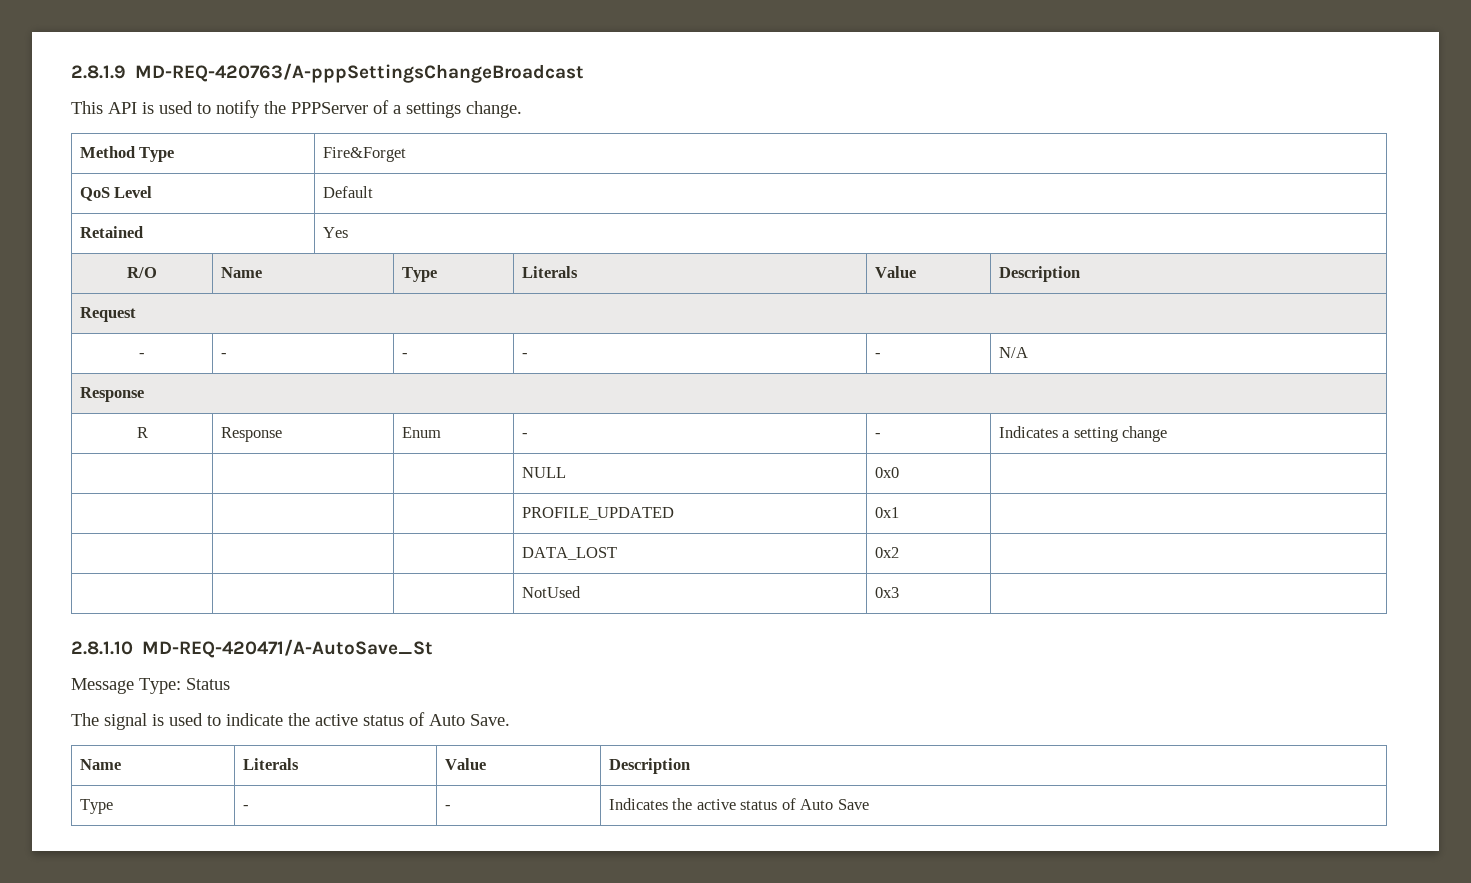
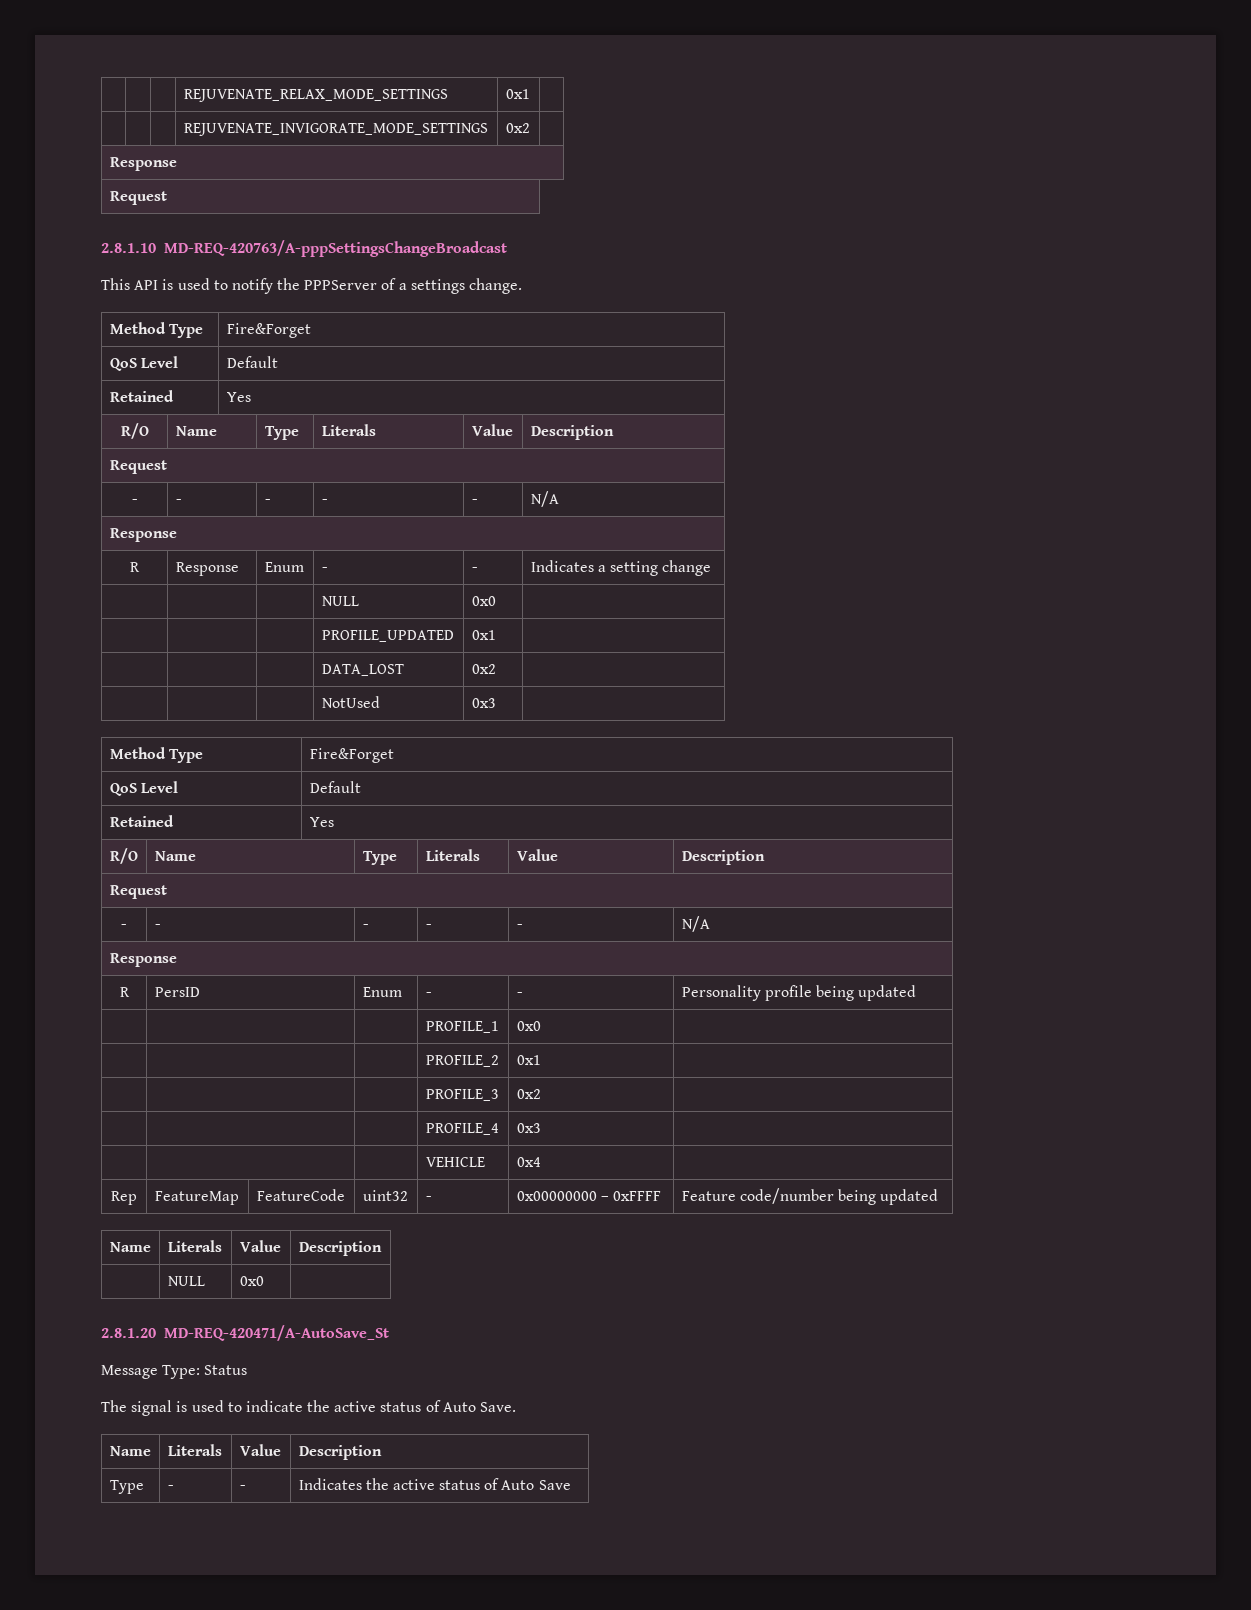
[71,65,126,79] 2.8.1.9 -> [183,89,448,102] [505,89,530,99] [183,123,488,136] [505,123,530,133] [109,157,177,171] [109,191,167,205] [101,243,156,253] | | | REJUVENATE_RELAX_MODE_SETTINGS | 0x1 | // | | | REJUVENATE_INVIGORATE_MODE_SETTINGS | 0x2 | // Response // Request // 2.8.1.10
[71,641,133,655] // 2.8.1.10 -> [109,747,203,763] [309,748,394,763] [109,781,178,796] [309,781,361,793] [109,815,174,827] [309,817,334,827] [110,848,138,864] [154,851,196,861] [362,851,397,865] [425,849,480,861] [516,849,558,861] [681,850,765,865] [109,885,167,899] [121,924,127,929] [154,924,161,929] [362,924,369,929] [425,924,432,929] [516,924,523,929] [681,916,710,932] [109,953,177,967] [119,987,130,997] [154,987,200,997] [362,987,402,997] [425,992,432,997] [516,992,523,997] [681,985,917,1001] [425,1021,499,1033] [516,1021,541,1031] [425,1055,499,1067] [516,1055,541,1065] [425,1089,499,1101] [516,1089,541,1099] [425,1123,499,1135] [516,1123,541,1133] [425,1157,485,1167] [516,1157,541,1167] [111,1191,137,1205] [154,1191,239,1205] [256,1189,345,1201] [362,1190,408,1201] [425,1196,432,1201] [516,1191,661,1201] [681,1188,939,1205] [109,1242,151,1252] [167,1240,222,1252] [239,1240,281,1252] [298,1241,382,1256] [167,1276,205,1286] [239,1276,264,1286] [101,1328,156,1338] // Method Type | Fire&Forget // QoS Level | Default // Retained | Yes // R/O | Name | Type | Literals | Value | Description // Request // - | - | - | - | - | N/A // Response // R | PersID | Enum | - | - | Personality profile being updated // | | | PROFILE_1 | 0x0 | // | | | PROFILE_2 | 0x1 | // | | | PROFILE_3 | 0x2 | // | | | PROFILE_4 | 0x3 | // | | | VEHICLE | 0x4 | // Rep | FeatureMap | FeatureCode | uint32 | - | 0x00000000 – 0xFFFF | Feature code/number being updated // Name | Literals | Value | Description // | NULL | 0x0 | // 2.8.1.20

